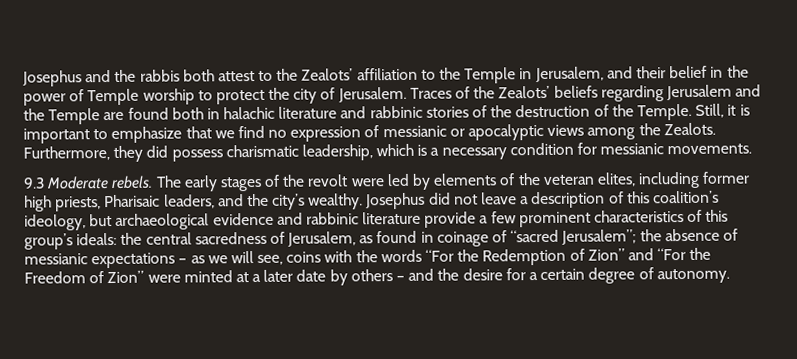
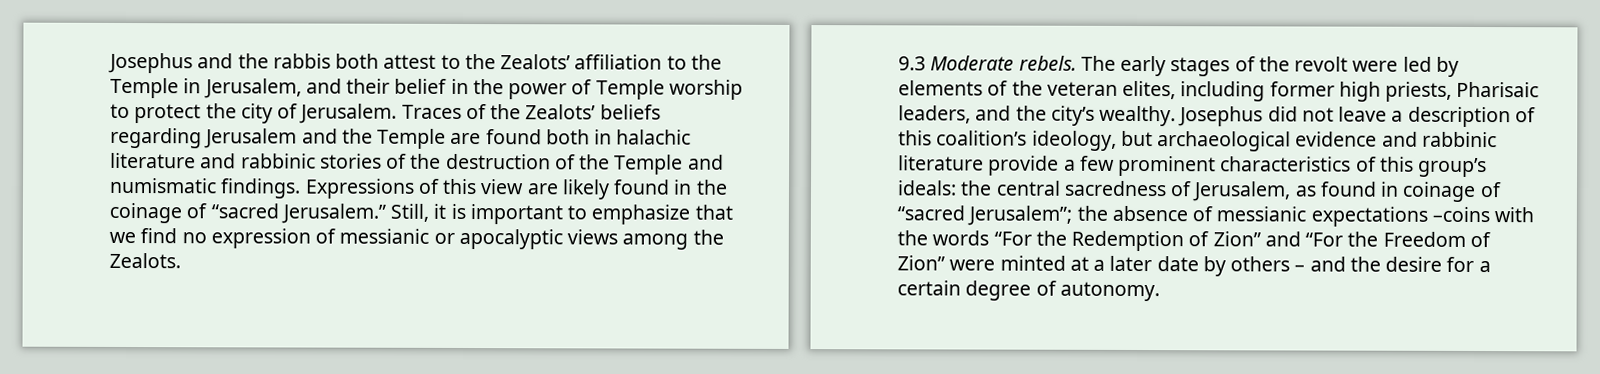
[636,103,692,121] Temple. -> [614,154,724,175] [109,177,728,200] [109,202,386,224] Temple and numismatic findings. Expressions of this view are likely found in the coinage of “sacred Jerusalem.”
[23,142,753,162] Furthermore, they did possess charismatic leadership, which is a necessary condition for messianic movements. -> (181, 260) none
[178,251,322,265] – as we will see, coins -> [1431,206,1490,223] –coins

